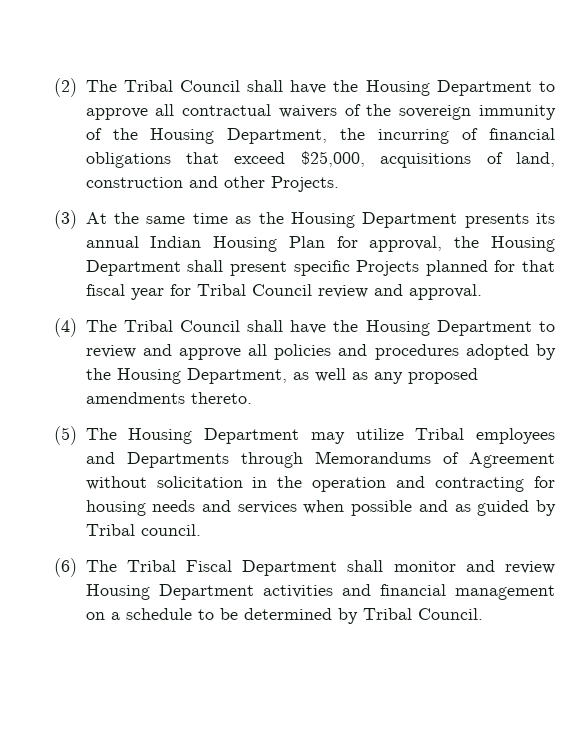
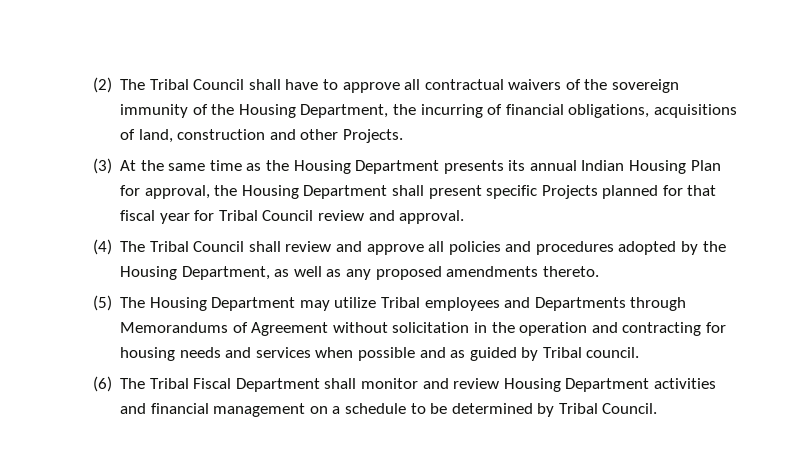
[333,80,532,96] the Housing Department -> (319, 84) none
[85,151,365,168] obligations that exceed $25,000, -> [568,104,650,118] obligations,
[290,320,556,336] have the Housing Department to -> (281, 246) none

